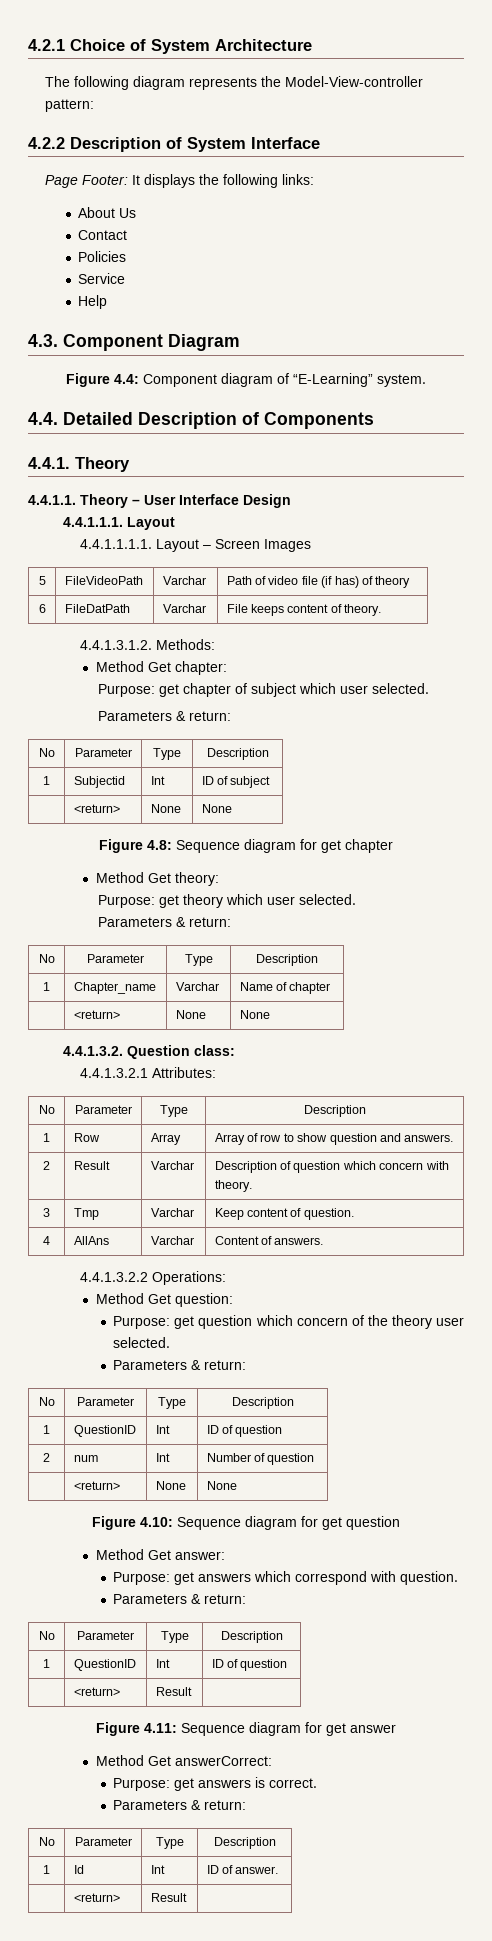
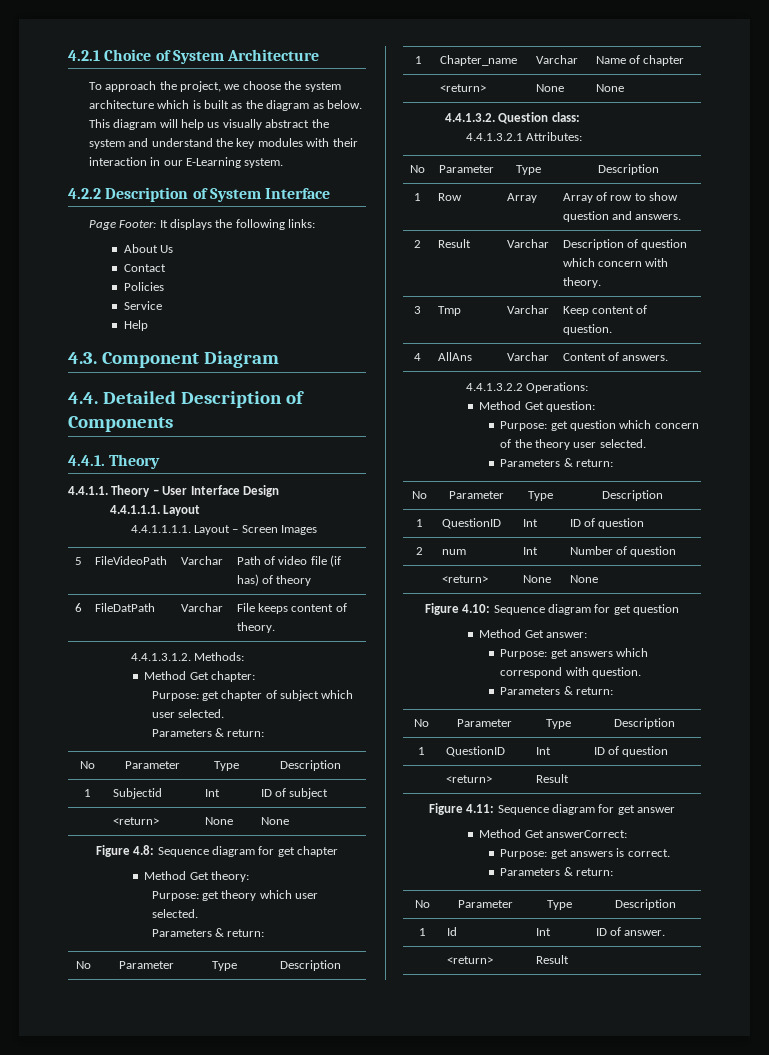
[45,76,424,90] [45,99,95,112] The following diagram represents the Model-View-controller pattern: -> [88,81,341,92] [88,100,362,111] [88,119,329,130] [88,138,358,149] [88,157,284,168] To approach the project, we choose the system architecture which is built as the diagram as below. This diagram will help us visually abstract the system and understand the key modules with their interaction in our E-Learning system.
[66,373,426,387] // Figure 4.4: Component diagram of “E-Learning” system. -> (279, 359) none

